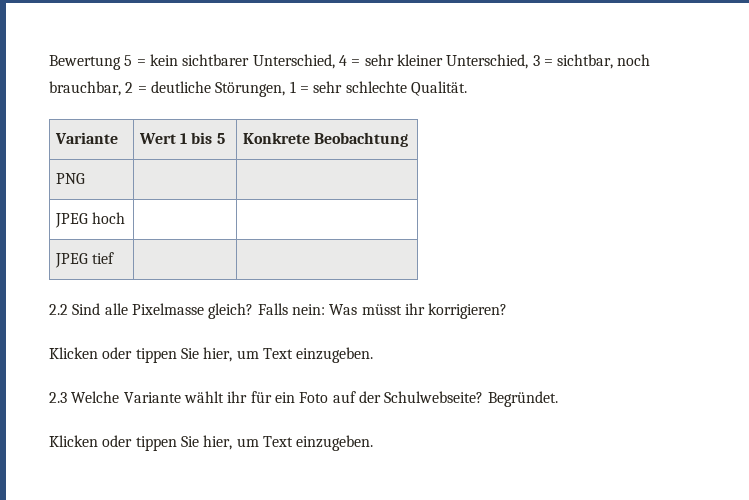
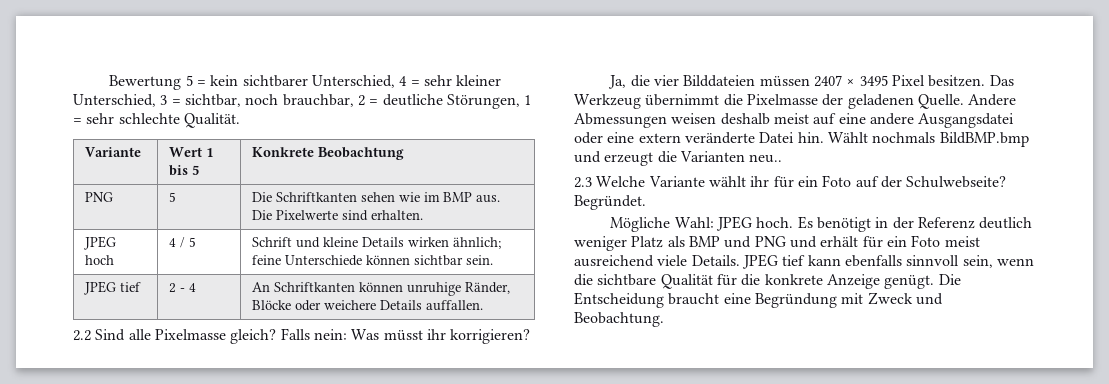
[54,212,125,228] [54,252,114,268] | // JPEG hoch | | // JPEG tief | | -> [168,192,176,202] [251,192,500,203] [251,210,423,221] [83,236,116,250] [84,255,114,265] [168,237,196,248] [251,237,501,249] [251,255,493,266] [83,281,141,295] [168,283,196,293] [251,282,510,296] [251,300,483,311] 5 | Die Schriftkanten sehen wie im BMP aus. Die Pixelwerte sind erhalten. // JPEG hoch | 4 / 5 | Schrift und kleine Details wirken ähnlich; feine Unterschiede können sichtbar sein. // JPEG tief | 2 - 4 | An Schriftkanten können unruhige Ränder, Blöcke oder weichere Details auffallen.
[49,347,374,363] Klicken oder tippen Sie hier, um Text einzugeben. -> [608,75,1014,89] [574,94,1017,109] [574,113,1015,128] [574,132,1029,147] [574,151,783,166] Ja, die vier Bilddateien müssen 2407 × 3495 Pixel besitzen. Das Werkzeug übernimmt die Pixelmasse der geladenen Quelle. Andere Abmessungen weisen deshalb meist auf eine andere Ausgangsdatei oder eine extern veränderte Datei hin. Wählt nochmals BildBMP.bmp und erzeugt die Varianten neu..
[49,435,374,451] Klicken oder tippen Sie hier, um Text einzugeben. -> [610,216,1033,232] [574,235,980,251] [574,254,1034,269] [574,274,961,289] [574,292,943,308] [574,312,664,327] Mögliche Wahl: JPEG hoch. Es benötigt in der Referenz deutlich weniger Platz als BMP und PNG und erhält für ein Foto meist ausreichend viele Details. JPEG tief kann ebenfalls sinnvoll sein, wenn die sichtbare Qualität für die konkrete Anzeige genügt. Die Entscheidung braucht eine Begründung mit Zweck und Beobachtung.

